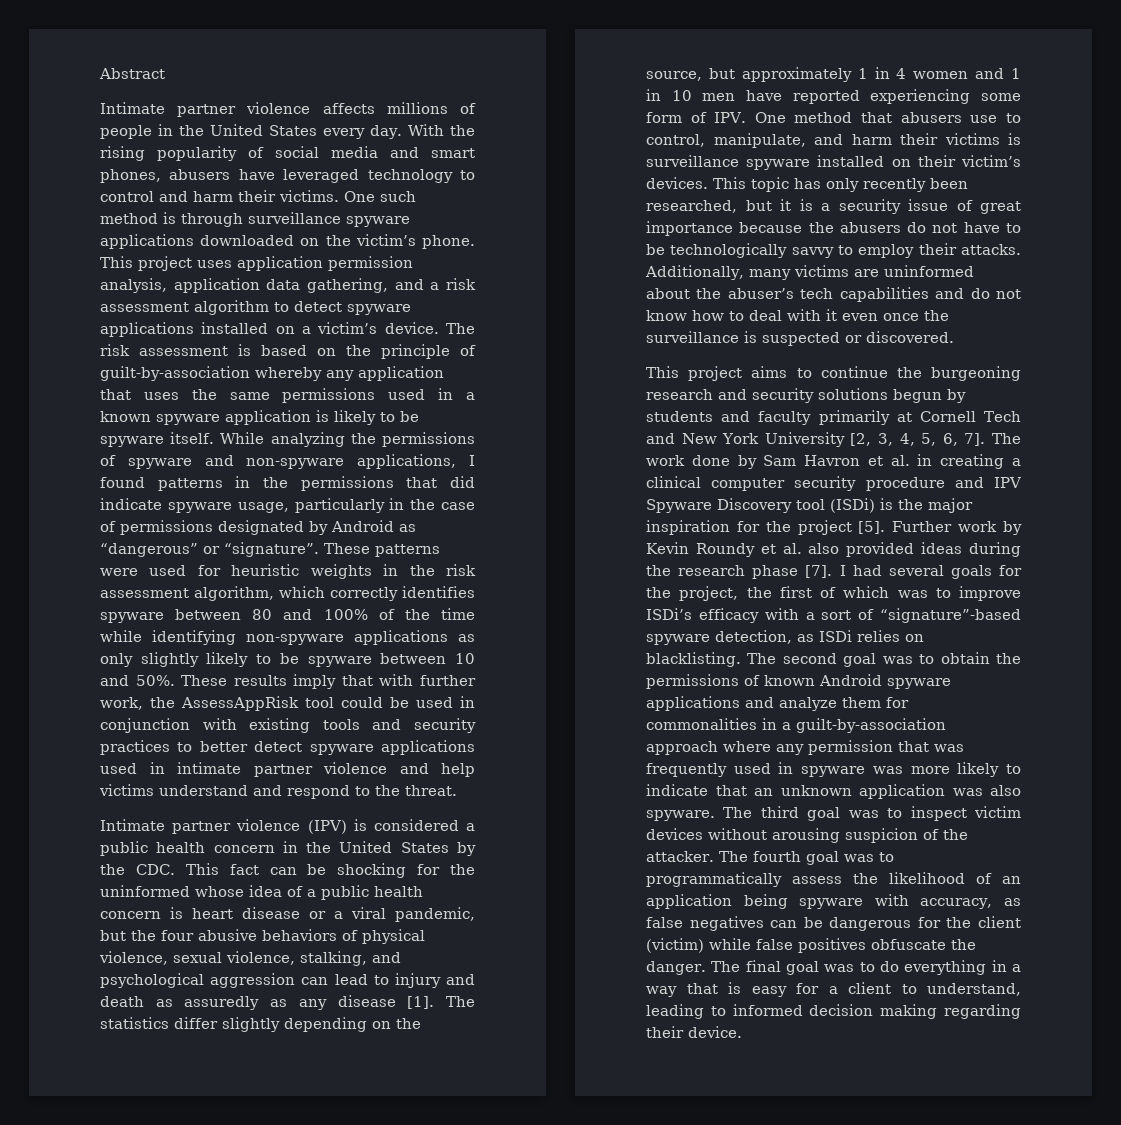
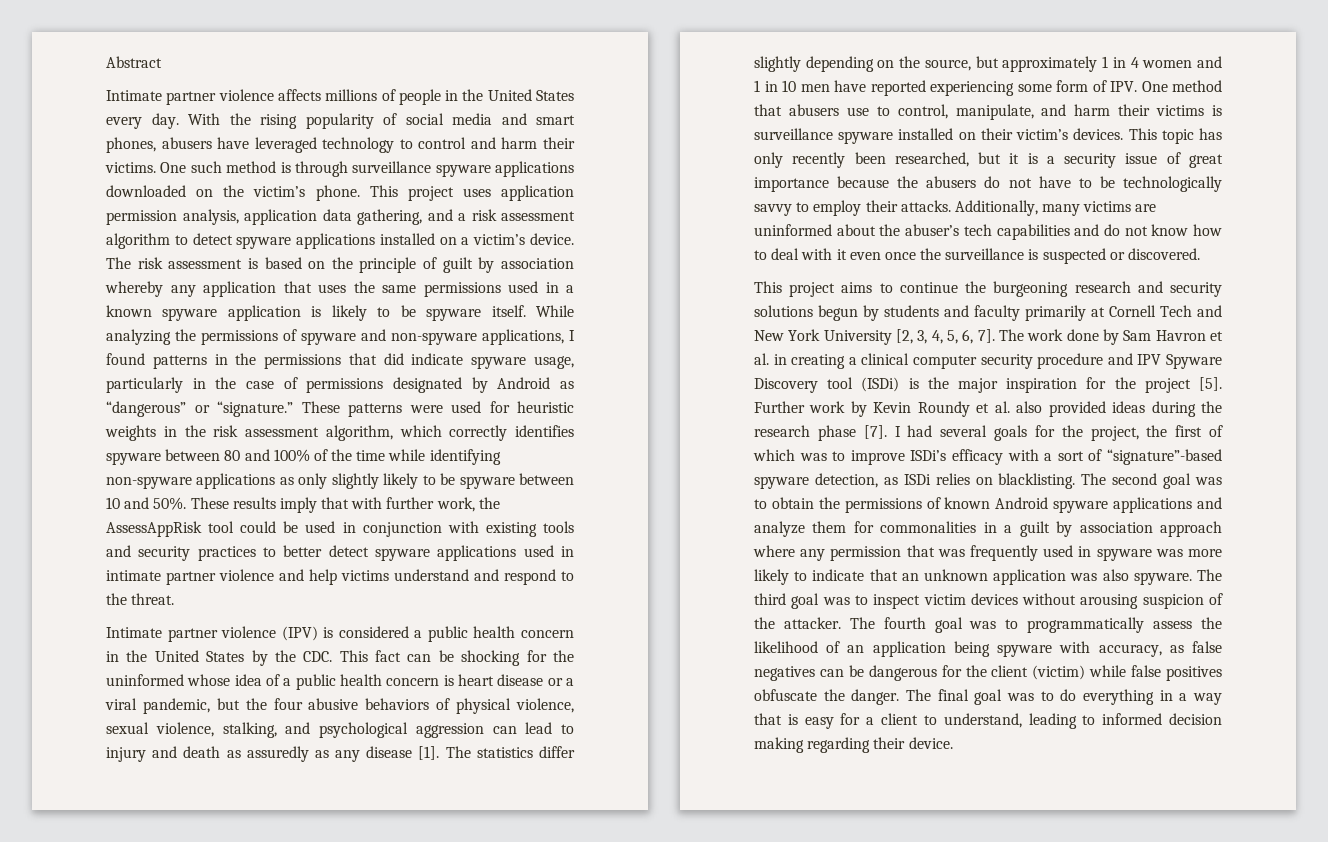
[100,366,250,381] guilt-by-association -> [442,257,574,273] guilt by association
[224,542,319,557] “signature”. -> [217,401,293,417] “signature.”
[796,718,946,733] guilt-by-association -> [1019,521,1153,537] guilt by association

